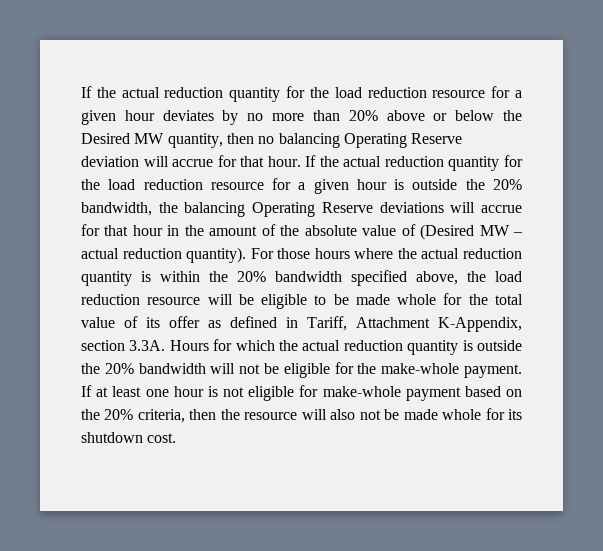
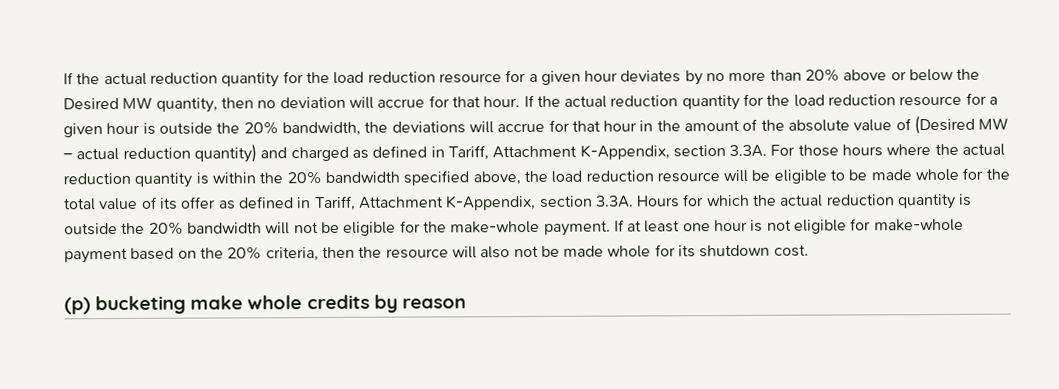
[278,133,463,148] balancing Operating Reserve -> (277, 104) none
[184,202,373,217] balancing Operating Reserve -> (389, 127) none
[186,247,247,263] quantity). -> [193,144,768,163] quantity) and charged as defined in Tariff, Attachment K-Appendix, section 3.3A.
(177, 438) none -> [64,294,466,315] // (p) bucketing make whole credits by reason

